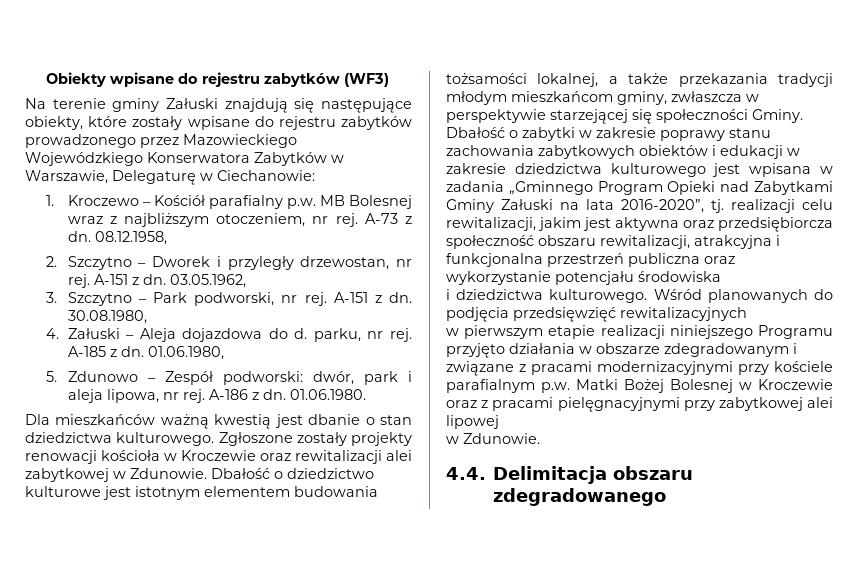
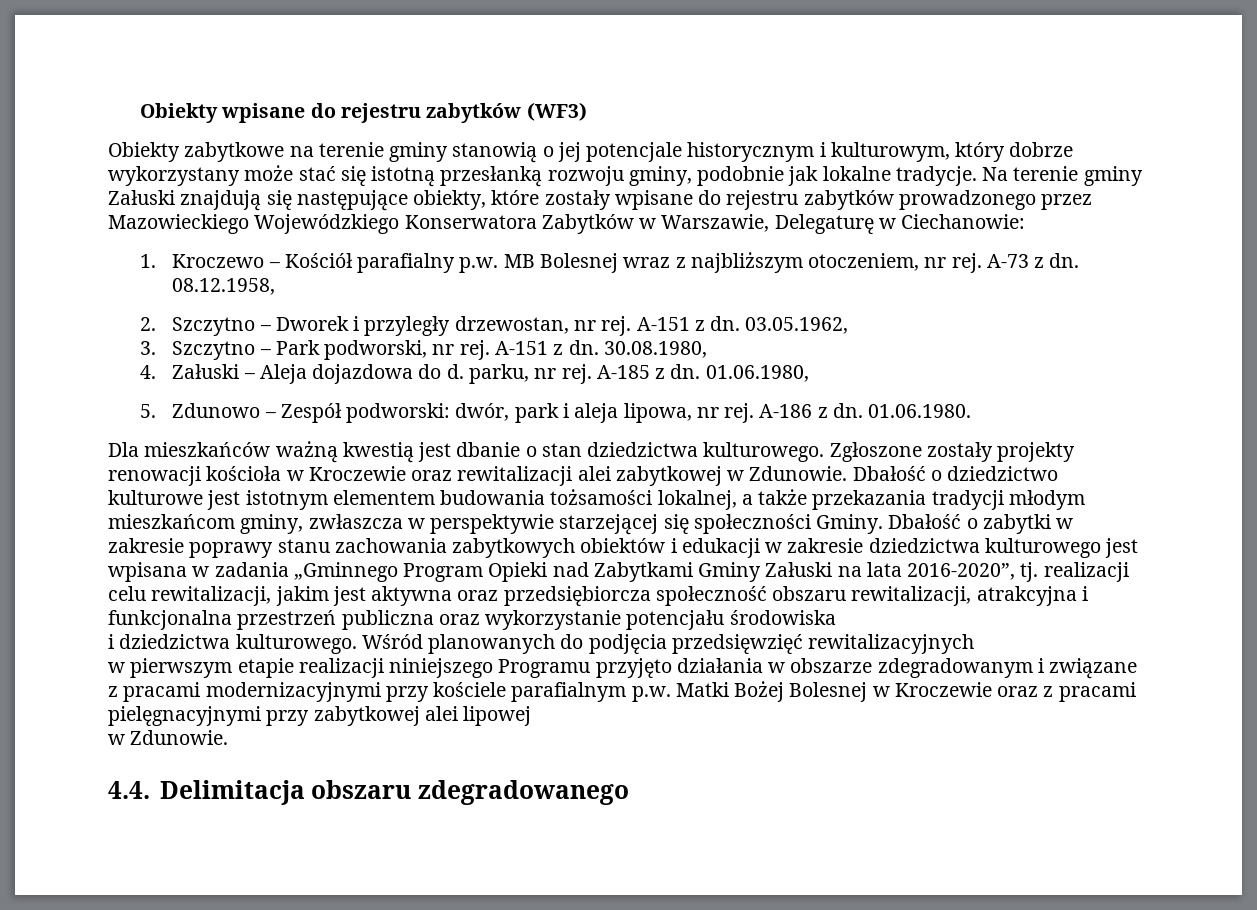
(390, 80) none -> [108,142,1074,163] [108,165,977,187] Obiekty zabytkowe na terenie gminy stanowią o jej potencjale historycznym i kulturowym, który dobrze wykorzystany może stać się istotną przesłanką rozwoju gminy, podobnie jak lokalne tradycje.

